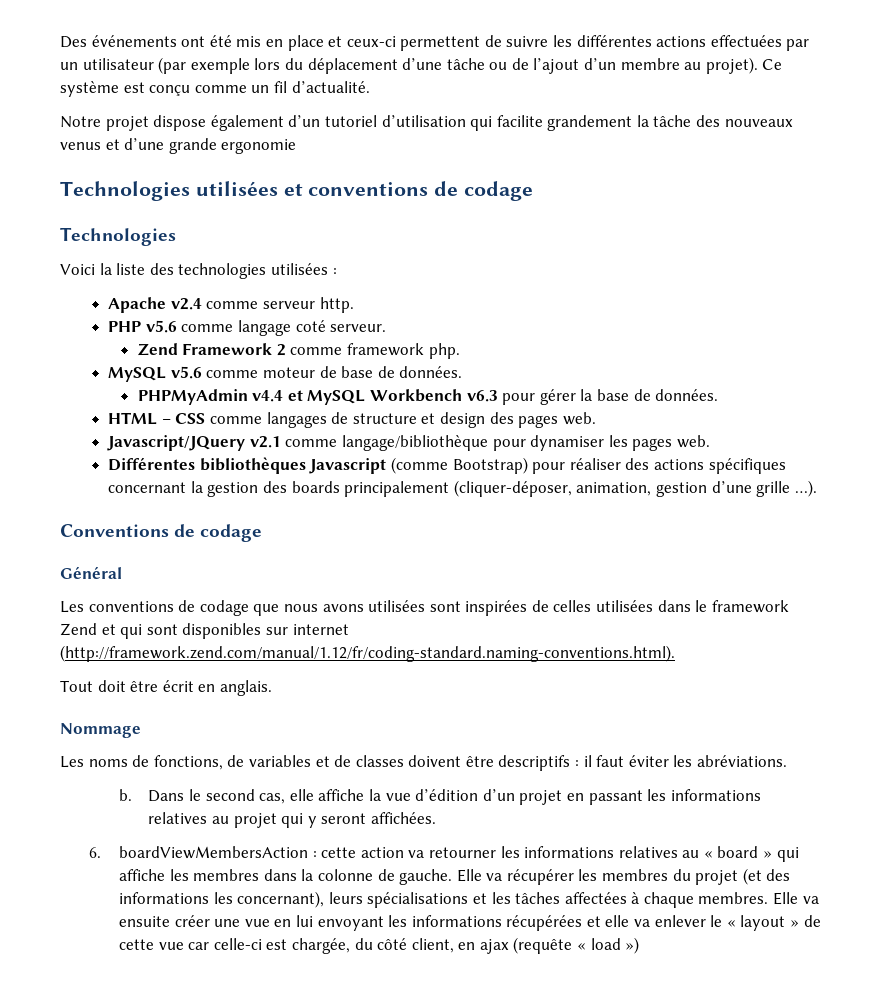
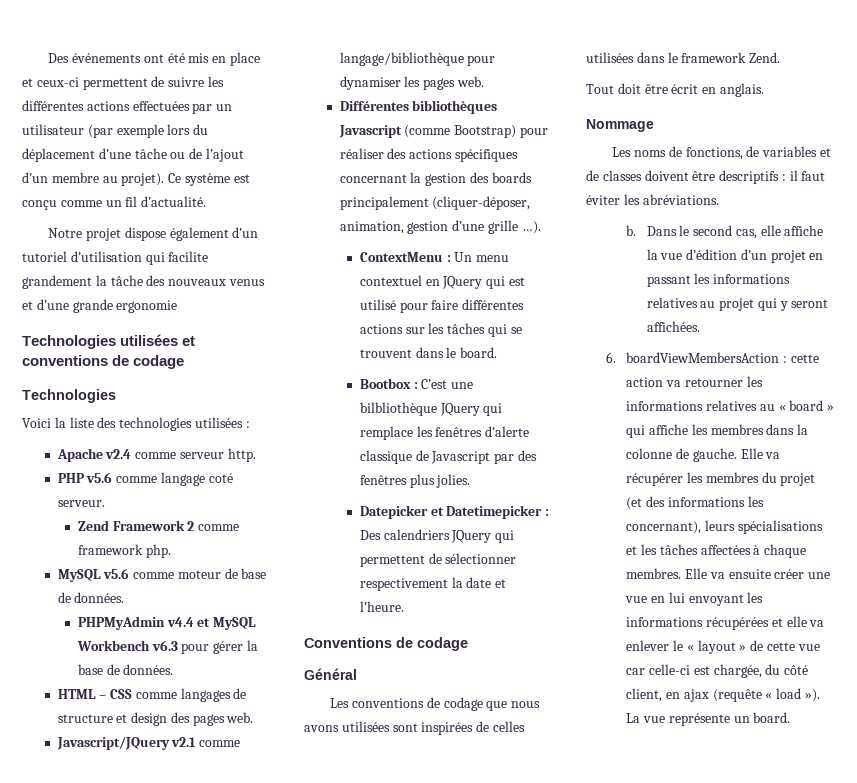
(817, 488) none -> [359,252,510,262] [359,275,525,289] [359,299,525,313] [359,323,522,337] [359,347,498,358] [359,378,474,389] [359,402,503,416] [359,426,530,440] [359,450,537,464] [359,474,471,488] [359,505,550,519] [359,529,515,543] [359,553,517,567] [359,577,507,591] [359,601,404,612] // ContextMenu : Un menu contextuel en JQuery qui est utilisé pour faire différentes actions sur les tâches qui se trouvent dans le board. // Bootbox : C’est une bilbliothèque JQuery qui remplace les fenêtres d’alerte classique de Javascript par des fenêtres plus jolies. // Datepicker et Datetimepicker : Des calendriers JQuery qui permettent de sélectionner respectivement la date et l’heure.
[60,623,349,639] [60,645,675,662] Zend et qui sont disponibles sur internet (http://framework.zend.com/manual/1.12/fr/coding-standard.naming-conventions.html). -> [749,52,781,63] Zend.
[625,937,640,954] ») -> [805,689,821,702] [626,712,791,726] »). La vue représente un board.

